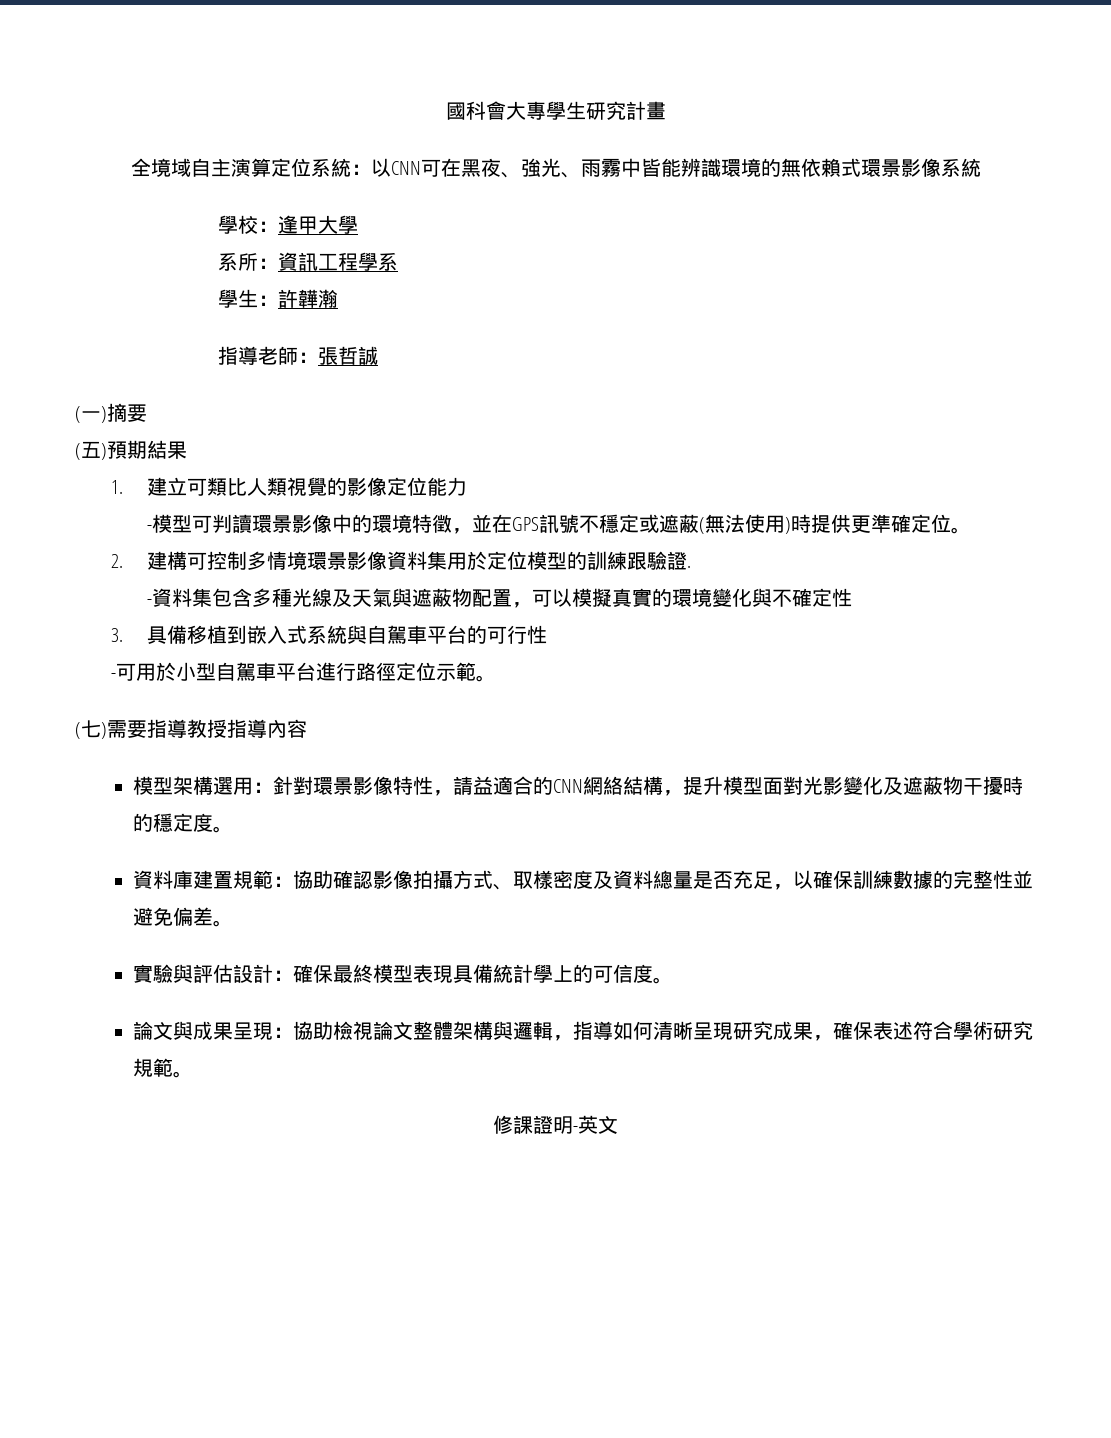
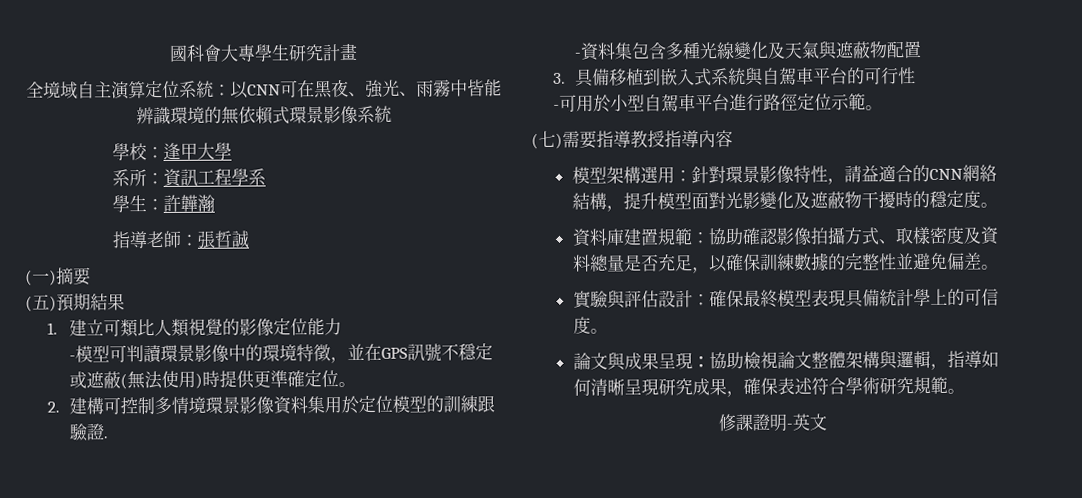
(332, 597) none -> [732,41,769,59] 變化
[511,588,852,608] ，可以模擬真實的環境變化與不確定性 -> (922, 50) none

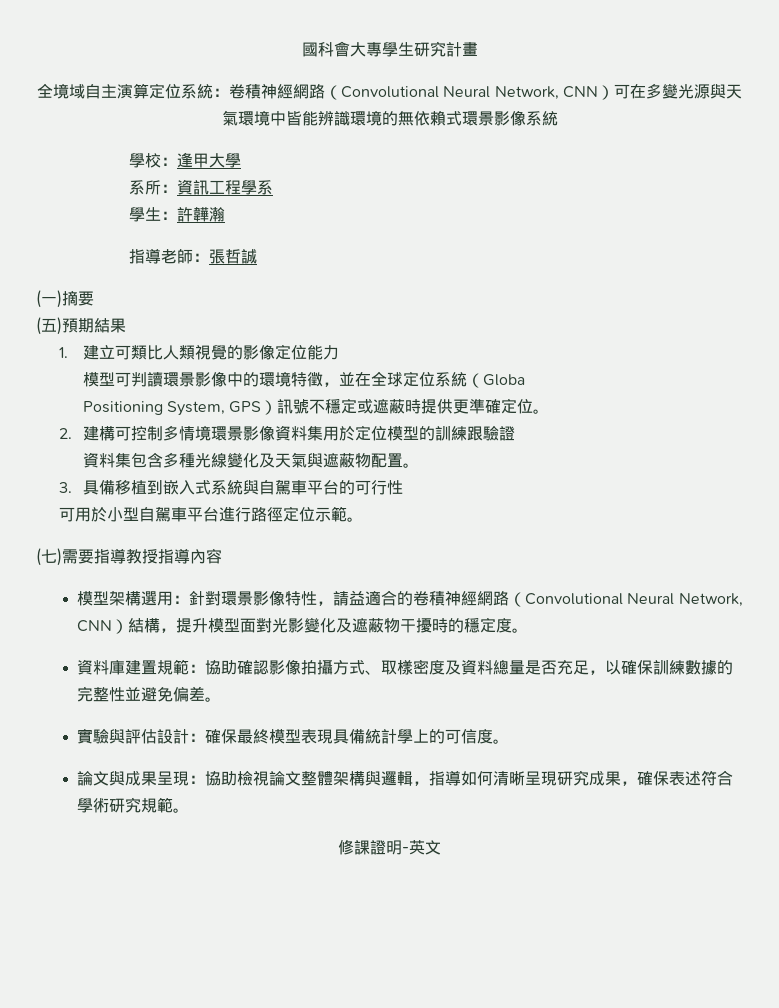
[230,79,451,99] 以CNN可在黑夜、強光、雨霧 -> [229,83,742,100] [221,110,270,126] 卷積神經網路（Convolutional Neural Network, CNN）可在多變光源與天氣環境
[68,355,76,361] - -> (339, 352) none
[380,343,493,362] [68,370,203,390] GPS訊號不穩定或遮蔽(無法使用) -> [370,371,525,388] [82,398,406,416] 全球定位系統（Globa // Positioning System, GPS）訊號不穩定或遮蔽
[102,436,108,439] [573,52,581,58] . // - -> (515, 433) //
(922, 50) none -> [402,463,419,468] 。
[552,104,560,110] - -> (403, 487) none
[928,164,997,182] CNN網絡 -> [412,590,743,607] [76,619,128,634] 卷積神經網路（Convolutional Neural Network, CNN）

